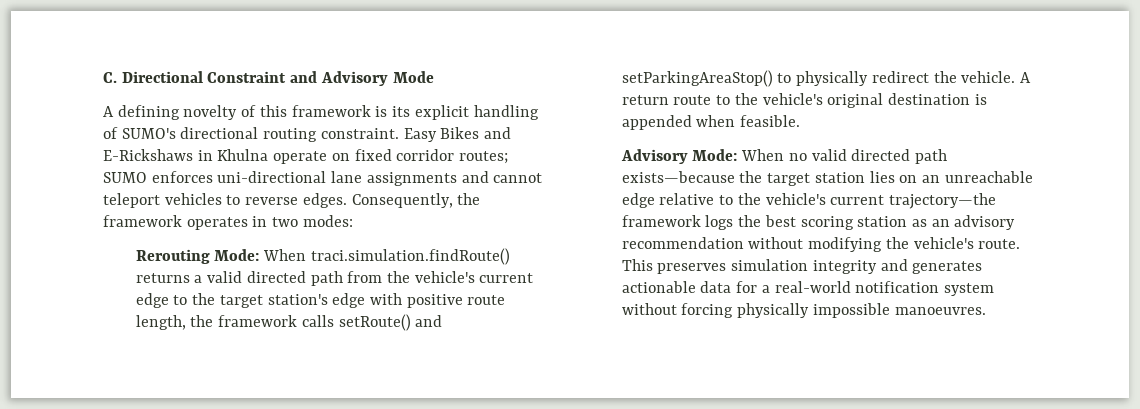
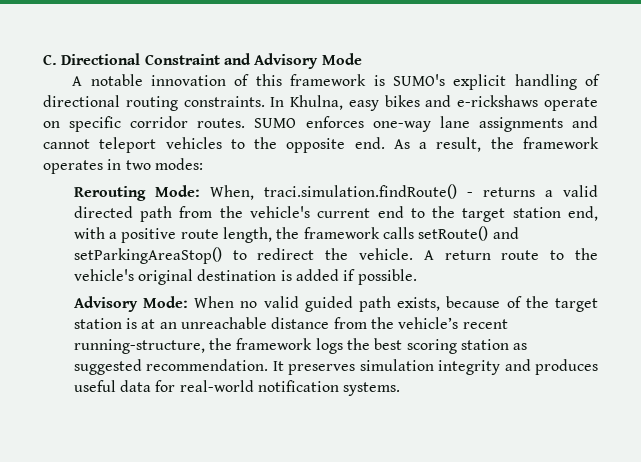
[117,105,238,120] defining novelty -> [90,74,227,86] notable innovation
[392,106,411,117] its -> [392,74,445,86] SUMO's
[121,128,176,139] SUMO's -> (601, 80) none
[320,127,512,142] [103,149,509,164] constraint. Easy Bikes and E-Rickshaws in Khulna operate on fixed corridor routes; -> [183,95,598,111] [43,116,246,132] constraints. In Khulna, easy bikes and e-rickshaws operate on specific corridor routes.
[217,171,327,183] uni-directional -> [372,121,431,132] one-way
[245,193,453,208] reverse edges. Consequently, -> [254,137,482,153] the opposite end. As a result,
[263,248,510,265] When traci.simulation.findRoute() -> [209,184,473,200] When, traci.simulation.findRoute() -
[135,293,169,308] edge -> [377,206,404,218] end
[267,293,402,308] station's edge with -> [512,206,598,221] [73,227,118,239] station end, with a
[796,71,869,86] physically -> (247, 255) none
[621,115,801,130] appended when feasible. -> [296,269,417,285] added if possible.
[851,149,947,164] [621,171,1033,186] [621,193,996,209] directed path exists—because the target station lies on an unreachable edge relative to the vehicle's current trajectory—the -> [304,296,599,312] [73,317,508,329] [73,338,233,354] guided path exists, because of the target station is at an unreachable distance from the vehicle’s recent running-structure, the
[931,215,1016,230] [621,237,1021,252] [621,259,653,271] an advisory recommendation without modifying the vehicle's route. This -> [73,359,284,375] suggested recommendation. It
[912,261,983,274] [621,281,696,293] generates actionable -> [535,359,599,375] [73,380,116,392] produces useful
[761,285,770,293] a -> (176, 386) none
[943,283,994,296] [621,303,986,318] system without forcing physically impossible manoeuvres. -> [343,382,401,396] systems.

